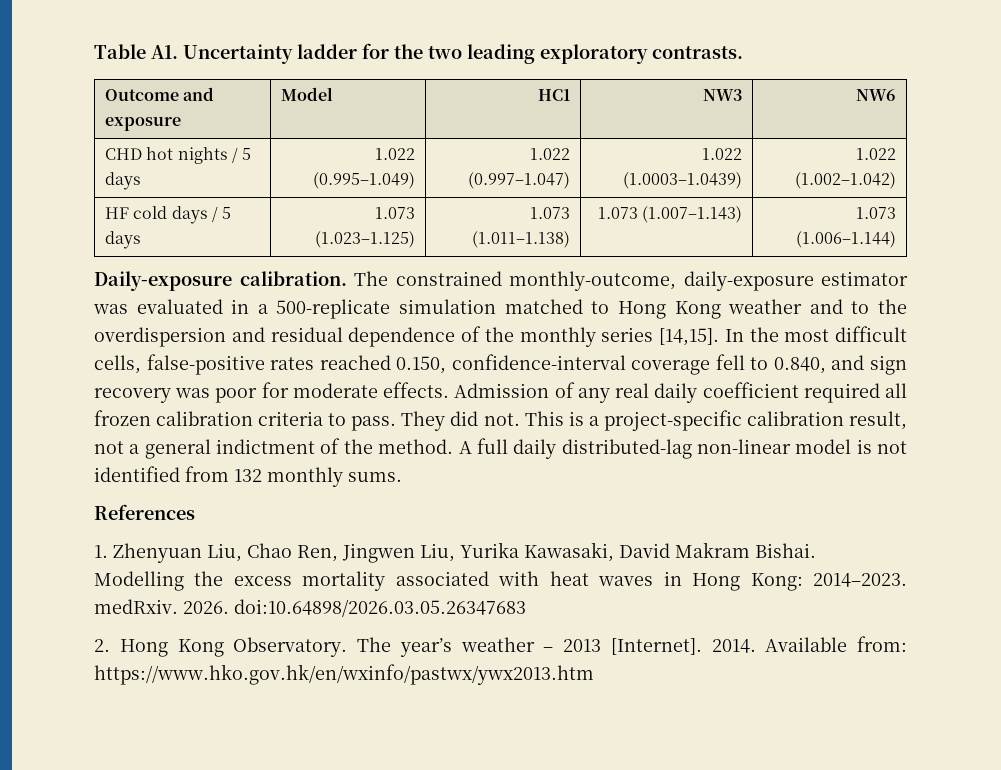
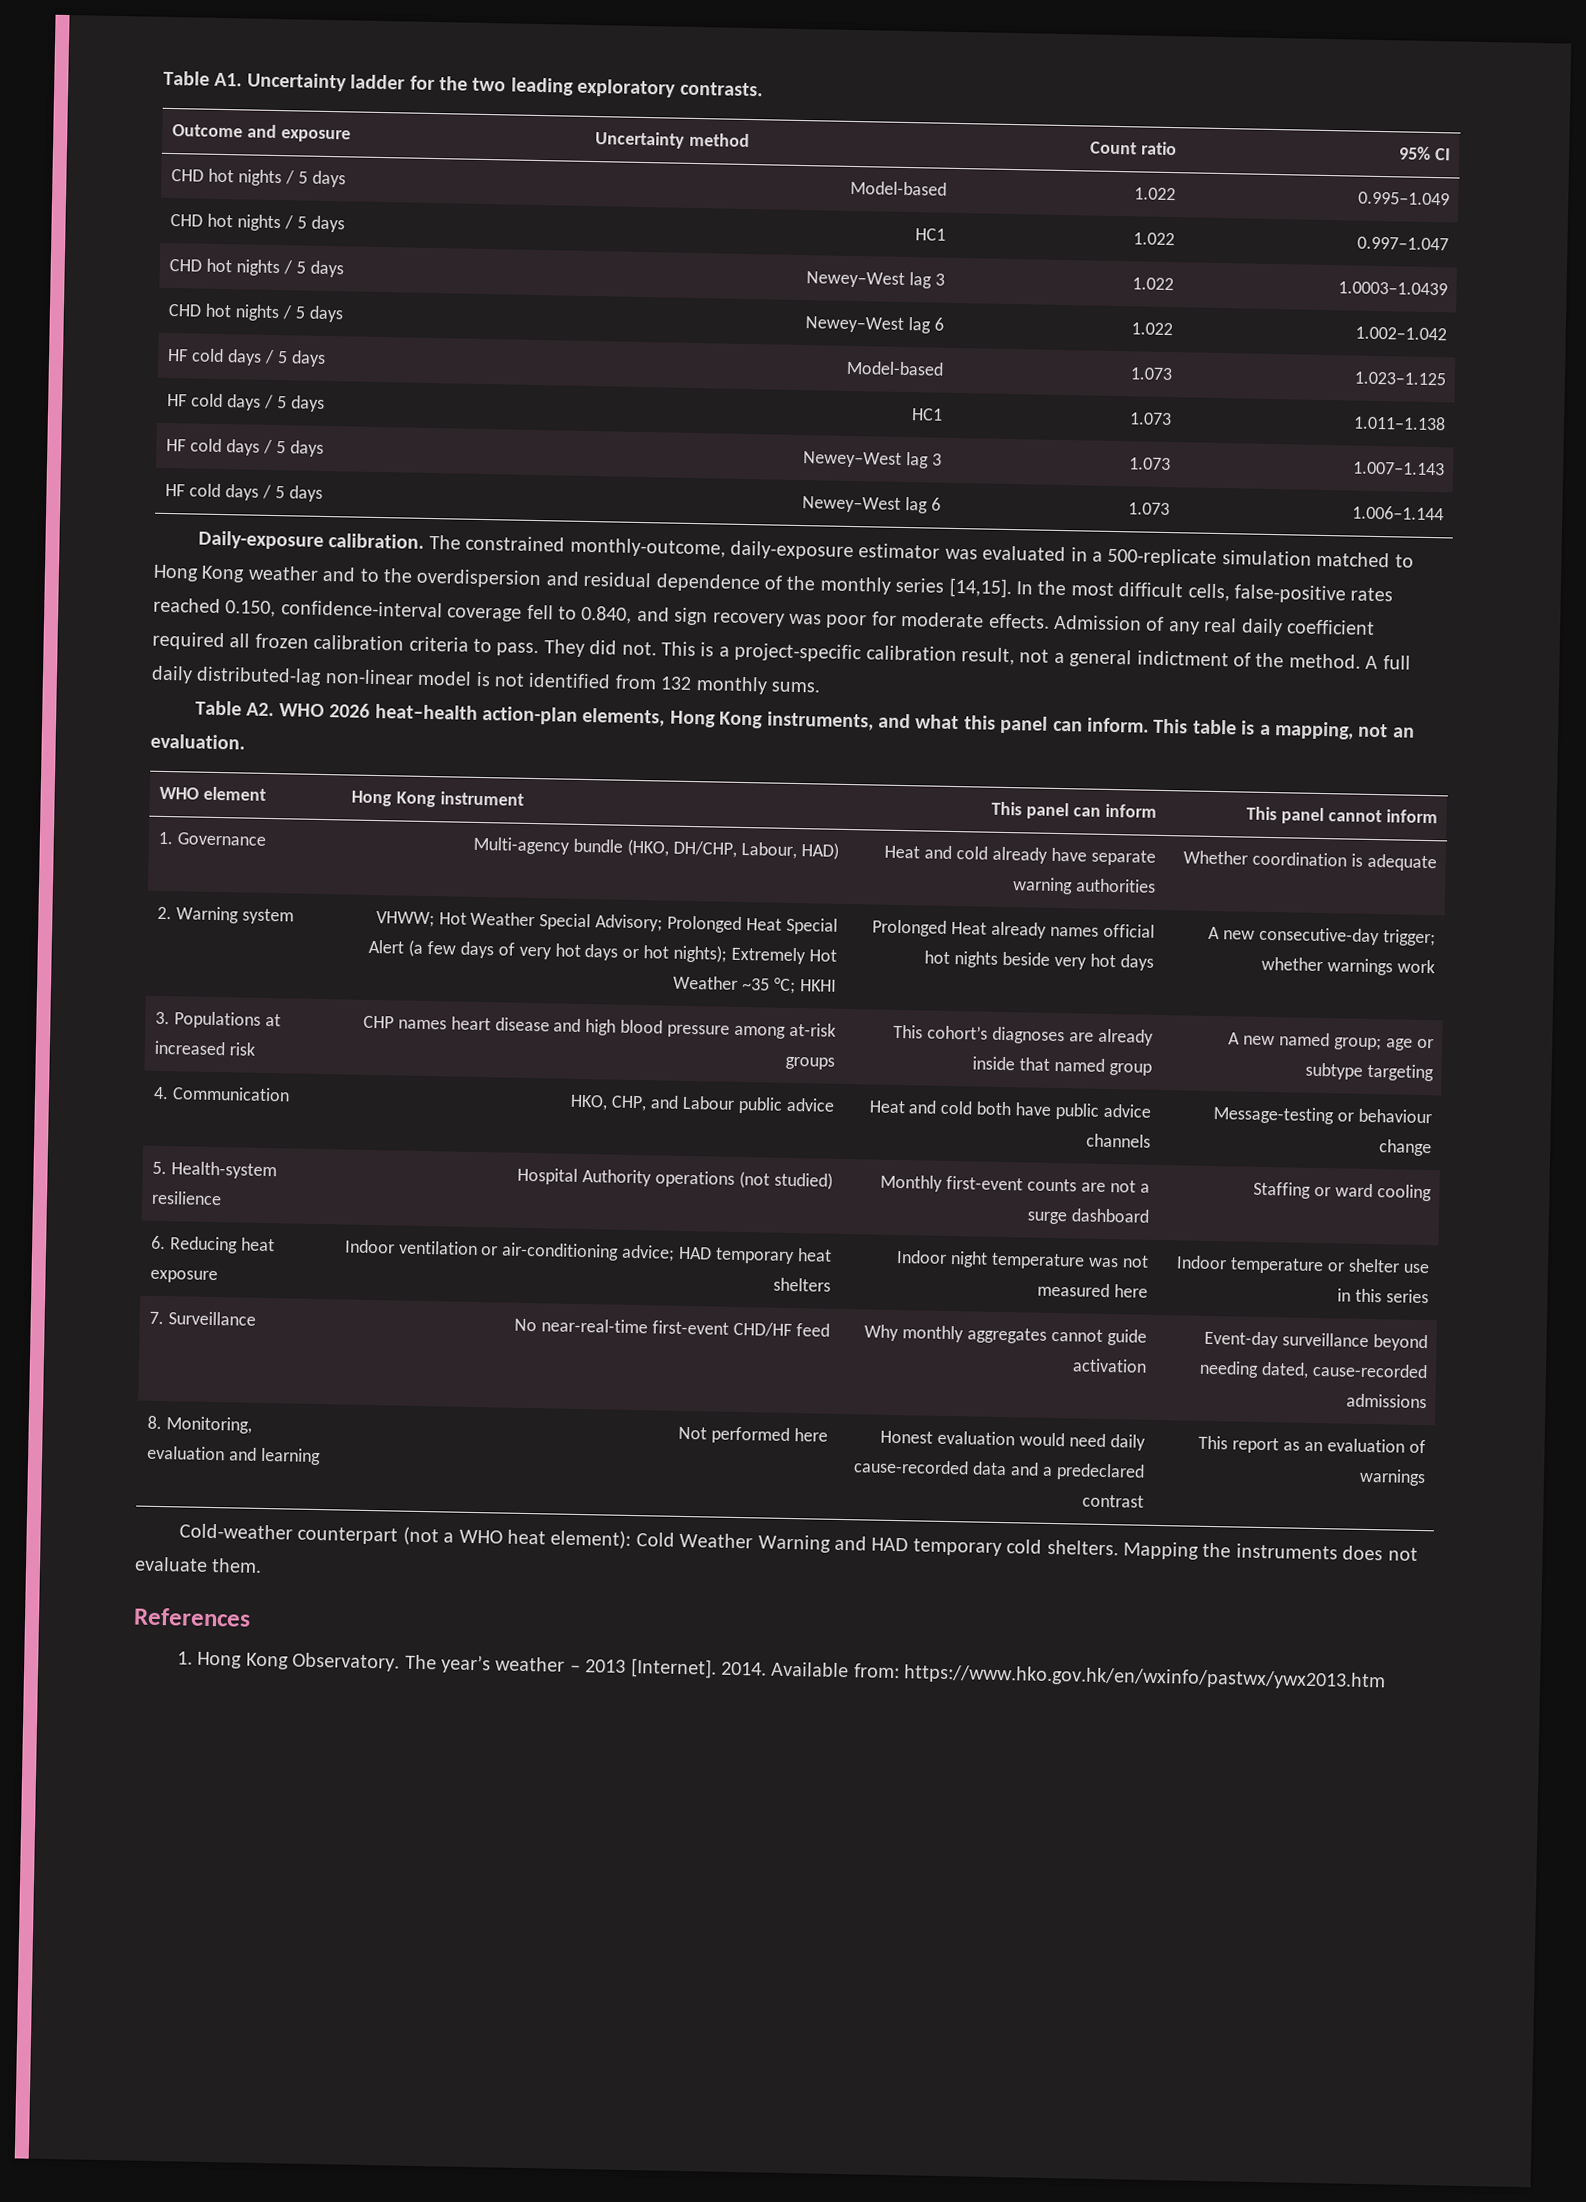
[280,87,333,101] [538,89,571,101] [703,89,743,101] [856,89,897,101] [104,147,252,164] [104,172,141,190] [375,148,416,160] [313,172,416,189] [530,148,571,160] [468,172,571,189] [702,148,743,160] [623,172,743,189] [856,148,897,160] [795,172,897,189] [104,206,232,224] [104,231,141,249] [375,207,416,219] [315,231,416,248] [530,207,571,219] [472,231,571,248] [597,206,743,223] [856,207,897,219] [796,231,897,248] Model | HC1 | NW3 | NW6 // CHD hot nights / 5 days | 1.022 (0.995–1.049) | 1.022 (0.997–1.047) | 1.022 (1.0003–1.0439) | 1.022 (1.002–1.042) // HF cold days / 5 days | 1.073 (1.023–1.125) | 1.073 (1.011–1.138) | 1.073 (1.007–1.143) | 1.073 (1.006–1.144) -> [595,131,751,149] [1089,141,1177,156] [1398,146,1451,161] [171,168,346,188] [849,180,947,196] [1133,187,1176,201] [1357,191,1450,206] [170,213,345,233] [914,228,946,241] [1132,232,1175,246] [1356,236,1449,251] [169,258,344,278] [805,271,945,289] [1131,277,1174,291] [1337,281,1448,296] [168,303,344,323] [804,316,944,334] [1130,322,1173,336] [1354,326,1447,341] [167,348,326,367] [845,360,944,376] [1129,367,1173,381] [1353,371,1446,386] [167,393,325,412] [910,408,943,421] [1128,412,1172,426] [1352,415,1446,431] [166,438,324,457] [802,451,942,469] [1128,457,1171,471] [1352,461,1445,476] [165,483,323,502] [801,496,941,514] [1127,502,1170,516] [1351,505,1444,521] Uncertainty method | Count ratio | 95% CI // CHD hot nights / 5 days | Model-based | 1.022 | 0.995–1.049 // CHD hot nights / 5 days | HC1 | 1.022 | 0.997–1.047 // CHD hot nights / 5 days | Newey–West lag 3 | 1.022 | 1.0003–1.0439 // CHD hot nights / 5 days | Newey–West lag 6 | 1.022 | 1.002–1.042 // HF cold days / 5 days | Model-based | 1.073 | 1.023–1.125 // HF cold days / 5 days | HC1 | 1.073 | 1.011–1.138 // HF cold days / 5 days | Newey–West lag 3 | 1.073 | 1.007–1.143 // HF cold days / 5 days | Newey–West lag 6 | 1.073 | 1.006–1.144
[94,504,195,520] [94,542,816,563] [94,571,907,591] [94,599,526,617] [94,639,110,652] References // 1. Zhenyuan Liu, Chao Ren, Jingwen Liu, Yurika Kawasaki, David Makram Bishai. Modelling the excess mortality associated with heat waves in Hong Kong: 2014–2023. medRxiv. 2026. doi:10.64898/2026.03.05.26347683 // 2. -> [194,700,1415,740] [150,733,245,750] [159,786,267,801] [351,790,525,808] [991,801,1157,820] [1246,806,1438,825] [158,831,267,846] [473,836,839,860] [884,845,1156,866] [1011,877,1156,895] [1183,850,1437,872] [157,906,295,925] [375,911,838,935] [368,939,837,965] [673,975,837,995] [872,919,1155,939] [924,950,1154,971] [1208,926,1436,947] [1260,956,1435,976] [155,1011,282,1029] [154,1040,257,1056] [362,1015,836,1039] [784,1056,835,1070] [893,1024,1154,1046] [972,1056,1152,1076] [1228,1032,1434,1051] [1304,1062,1434,1082] [153,1086,291,1102] [570,1094,835,1114] [868,1100,1151,1120] [1085,1133,1151,1148] [1212,1105,1432,1125] [1378,1139,1432,1157] [152,1161,278,1180] [151,1190,223,1206] [517,1167,833,1190] [880,1174,1150,1193] [1026,1208,1149,1225] [1253,1181,1432,1202] [151,1235,276,1254] [150,1269,219,1284] [344,1239,832,1265] [772,1277,831,1292] [896,1250,1149,1270] [1036,1282,1148,1298] [1176,1255,1430,1275] [1336,1288,1429,1304] [149,1311,257,1326] [514,1318,830,1338] [864,1324,1147,1346] [1071,1358,1147,1373] [1203,1330,1428,1352] [1198,1360,1428,1379] [1345,1393,1427,1409] [147,1415,253,1434] [147,1445,322,1466] [677,1426,828,1444] [880,1430,1146,1451] [853,1459,1145,1481] [1081,1494,1144,1508] [1198,1435,1426,1454] [1358,1468,1426,1487] [178,1523,1418,1561] [134,1556,263,1573] [133,1607,251,1627] [176,1651,193,1665] Table A2. WHO 2026 heat–health action-plan elements, Hong Kong instruments, and what this panel can inform. This table is a mapping, not an evaluation. // WHO element | Hong Kong instrument | This panel can inform | This panel cannot inform // 1. Governance | Multi-agency bundle (HKO, DH/CHP, Labour, HAD) | Heat and cold already have separate warning authorities | Whether coordination is adequate // 2. Warning system | VHWW; Hot Weather Special Advisory; Prolonged Heat Special Alert (a few days of very hot days or hot nights); Extremely Hot Weather ~35 °C; HKHI | Prolonged Heat already names official hot nights beside very hot days | A new consecutive-day trigger; whether warnings work // 3. Populations at increased risk | CHP names heart disease and high blood pressure among at-risk groups | This cohort’s diagnoses are already inside that named group | A new named group; age or subtype targeting // 4. Communication | HKO, CHP, and Labour public advice | Heat and cold both have public advice channels | Message-testing or behaviour change // 5. Health-system resilience | Hospital Authority operations (not studied) | Monthly first-event counts are not a surge dashboard | Staffing or ward cooling // 6. Reducing heat exposure | Indoor ventilation or air-conditioning advice; HAD temporary heat shelters | Indoor night temperature was not measured here | Indoor temperature or shelter use in this series // 7. Surveillance | No near-real-time first-event CHD/HF feed | Why monthly aggregates cannot guide activation | Event-day surveillance beyond needing dated, cause-recorded admissions // 8. Monitoring, evaluation and learning | Not performed here | Honest evaluation would need daily cause-recorded data and a predeclared contrast | This report as an evaluation of warnings // Cold-weather counterpart (not a WHO heat element): Cold Weather Warning and HAD temporary cold shelters. Mapping the instruments does not evaluate them. // References // 1.

